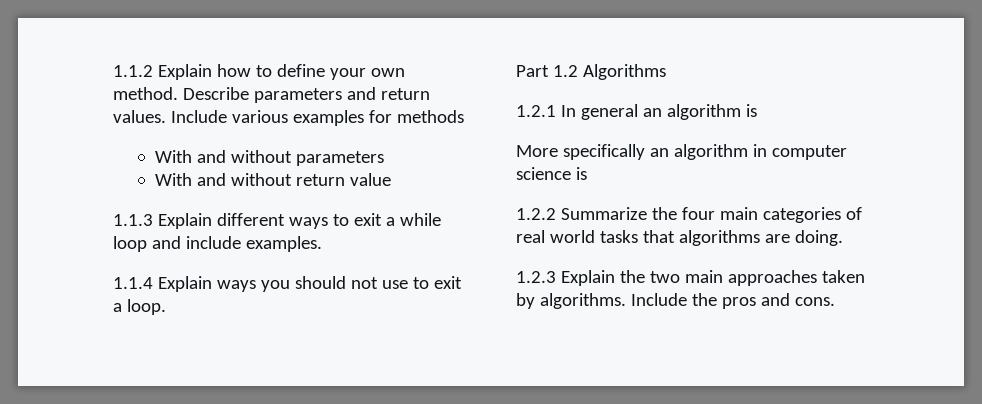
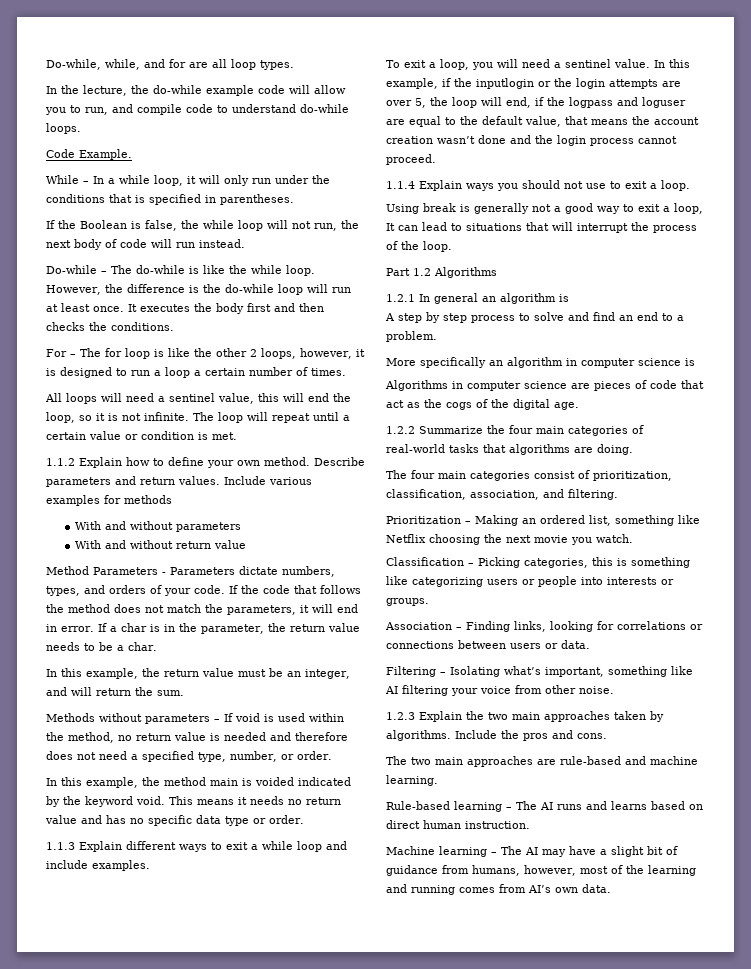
(113, 71) none -> [46,59,294,70] [46,85,346,96] [45,104,349,115] [46,123,81,134] [46,149,132,160] [46,175,330,186] [46,194,294,205] [46,220,359,231] [46,239,245,250] [46,265,315,276] [46,284,351,295] [46,303,324,314] [46,322,174,331] [46,348,365,359] [46,367,346,378] [45,393,351,404] [46,412,350,423] [46,431,237,440] Do-while, while, and for are all loop types. // In the lecture, the do-while example code will allow you to run, and compile code to understand do-while loops. // Code Example. // While – In a while loop, it will only run under the conditions that is specified in parentheses. // If the Boolean is false, the while loop will not run, the next body of code will run instead. // Do-while – The do-while is like the while loop. However, the difference is the do-while loop will run at least once. It executes the body first and then checks the conditions. // For – The for loop is like the other 2 loops, however, it is designed to run a loop a certain number of times. // All loops will need a sentinel value, this will end the loop, so it is not infinite. The loop will repeat until a certain value or condition is met. //
(391, 179) none -> [46,566,335,577] [46,585,361,596] [46,604,358,615] [46,623,360,634] [46,642,157,651] [46,668,350,679] [46,687,184,696] [46,713,344,724] [46,732,348,743] [46,751,332,762] [46,777,351,788] [46,796,341,807] [45,815,304,826] // Method Parameters - Parameters dictate numbers, types, and orders of your code. If the code that follows the method does not match the parameters, it will end in error. If a char is in the parameter, the return value needs to be a char. // In this example, the return value must be an integer, and will return the sum. // Methods without parameters – If void is used within the method, no return value is needed and therefore does not need a specified type, number, or order. // In this example, the method main is voided indicated by the keyword void. This means it needs no return value and has no specific data type or order.
(322, 244) none -> [386,59,690,70] [386,78,681,89] [386,97,686,108] [386,116,699,127] [386,135,677,146] [386,154,436,165] // To exit a loop, you will need a sentinel value. In this example, if the inputlogin or the login attempts are over 5, the loop will end, if the logpass and loguser are equal to the default value, that means the account creation wasn’t done and the login process cannot proceed.
(166, 307) none -> [386,203,703,214] [386,222,697,233] [386,241,452,252] // Using break is generally not a good way to exit a loop, It can lead to situations that will interrupt the process of the loop.
(757, 110) none -> [385,312,684,323] [386,331,437,342] // A step by step process to solve and find an end to a problem.
(587, 173) none -> [385,380,704,391] [386,399,579,410] // Algorithms in computer science are pieces of code that act as the cogs of the digital age.
[516,230,595,243] real world -> [386,444,445,453] real-world
(843, 238) none -> [386,470,672,481] [386,489,618,500] [386,515,700,526] [386,534,633,545] [386,557,690,568] [386,576,674,587] [386,598,429,606] [385,621,703,632] [386,640,590,649] [386,666,693,677] [385,685,614,696] // The four main categories consist of prioritization, classification, association, and filtering. // Prioritization – Making an ordered list, something like Netflix choosing the next movie you watch. // Classification – Picking categories, this is something like categorizing users or people into interests or groups. // Association – Finding links, looking for correlations or connections between users or data. // Filtering – Isolating what’s important, something like AI filtering your voice from other noise.
(835, 301) none -> [386,756,698,767] [386,775,438,786] [386,801,703,812] [386,820,530,829] [386,846,678,857] [386,865,696,876] [386,884,611,895] // The two main approaches are rule-based and machine learning. // Rule-based learning – The AI runs and learns based on direct human instruction. // Machine learning – The AI may have a slight bit of guidance from humans, however, most of the learning and running comes from AI’s own data.

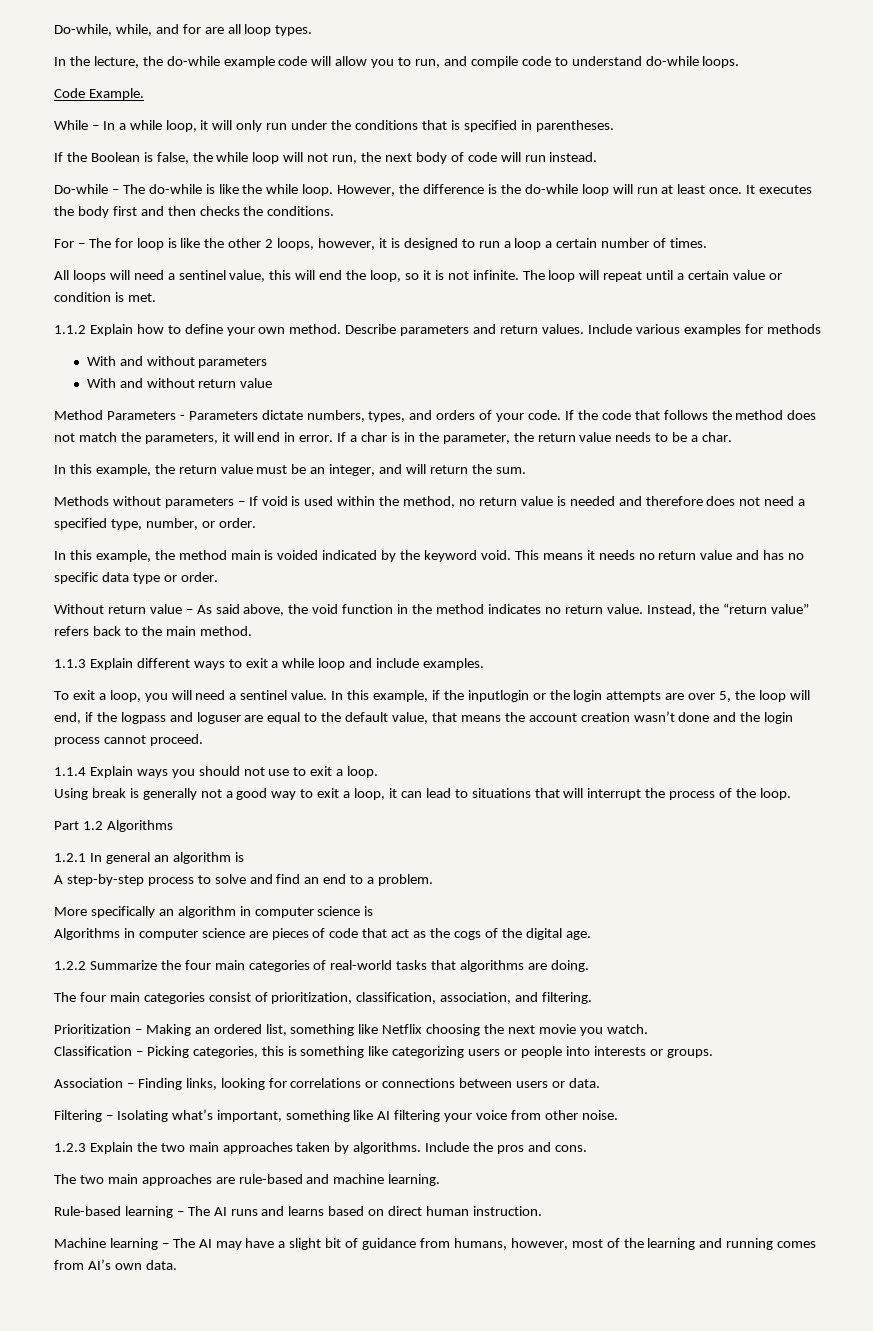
(304, 819) none -> [54,603,810,616] [54,626,252,636] // Without return value – As said above, the void function in the method indicates no return value. Instead, the “return value” refers back to the main method.
[386,223,395,231] It -> [388,788,397,798] it
[398,312,467,323] step by step -> [66,874,144,886] step-by-step

